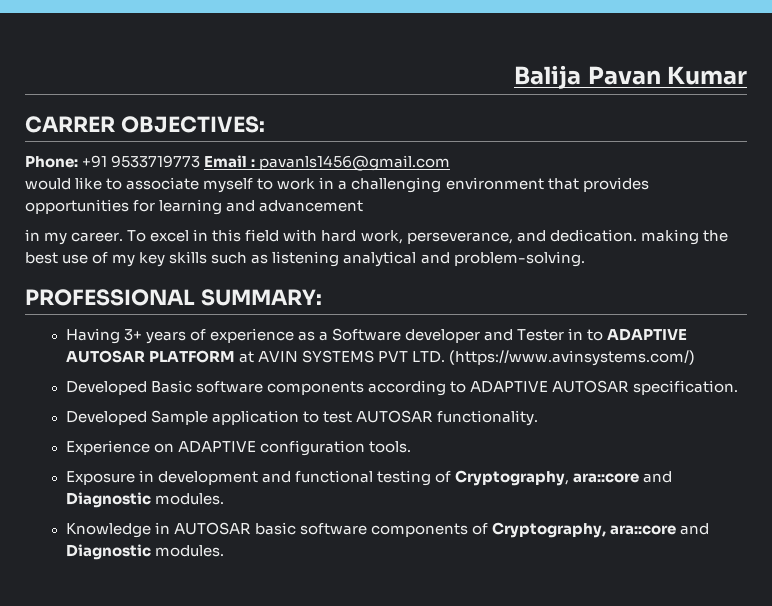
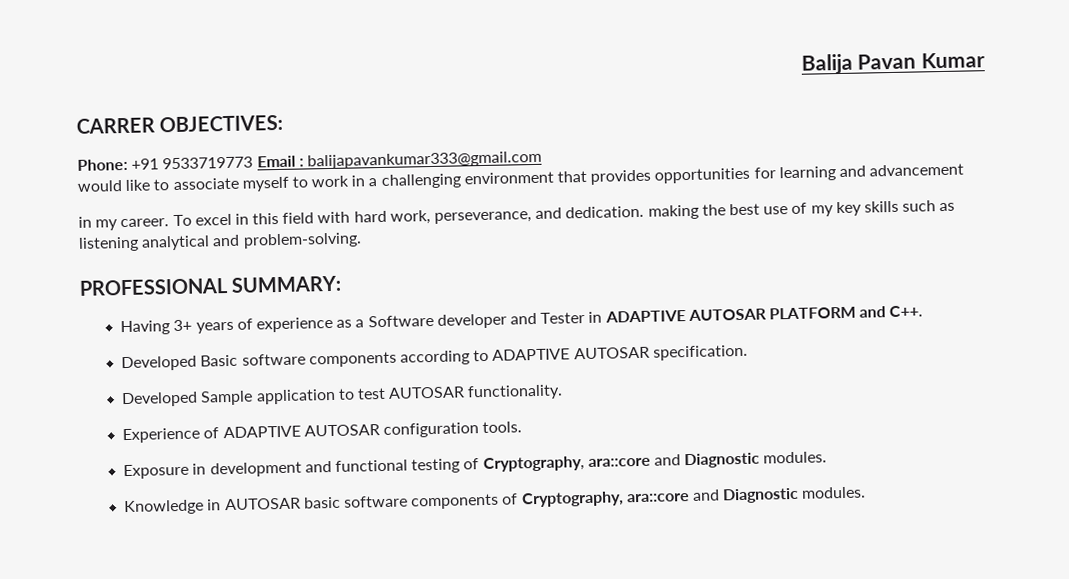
[259,155,451,171] pavanls1456@gmail.com -> [306,150,542,170] balijapavankumar333@gmail.com
[587,329,604,341] to -> (603, 317) none
[238,350,695,366] at AVIN SYSTEMS PVT LTD. (https://www.avinsystems.com/) -> [859,305,924,318] and C++.
[153,441,256,453] on ADAPTIVE -> [203,424,380,439] of ADAPTIVE AUTOSAR

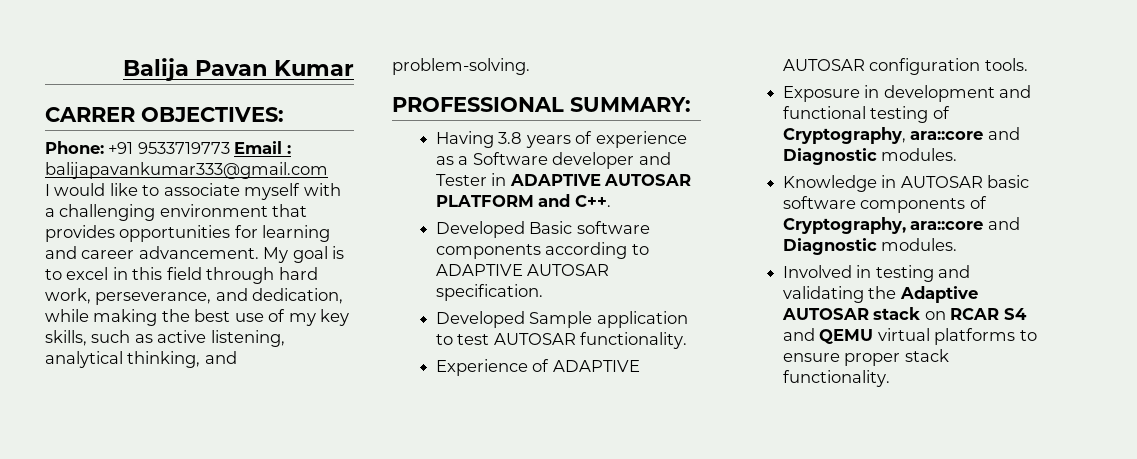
(542, 160) none -> [45,184,50,196] I
[291,175,366,188] to work in -> [303,183,341,196] with
[869,163,965,177] [78,214,192,231] advancement // in my career. To -> [81,246,345,263] [45,269,62,280] career advancement. My goal is to
[317,211,351,224] with -> [206,267,275,284] through
[565,205,645,219] dedication. -> [252,288,344,304] [45,309,89,322] dedication, while
[863,200,899,213] skills -> [45,330,87,346] skills,
[78,235,211,252] listening analytical -> [157,330,285,347] [45,351,201,368] active listening, analytical thinking,
[173,319,193,332] 3+ -> [498,132,523,144] 3.8
(867, 492) none -> [782,265,971,282] [782,286,978,303] [781,307,1027,320] [782,328,1037,345] [782,349,949,366] [782,370,890,387] // Involved in testing and validating the Adaptive AUTOSAR stack on RCAR S4 and QEMU virtual platforms to ensure proper stack functionality.

